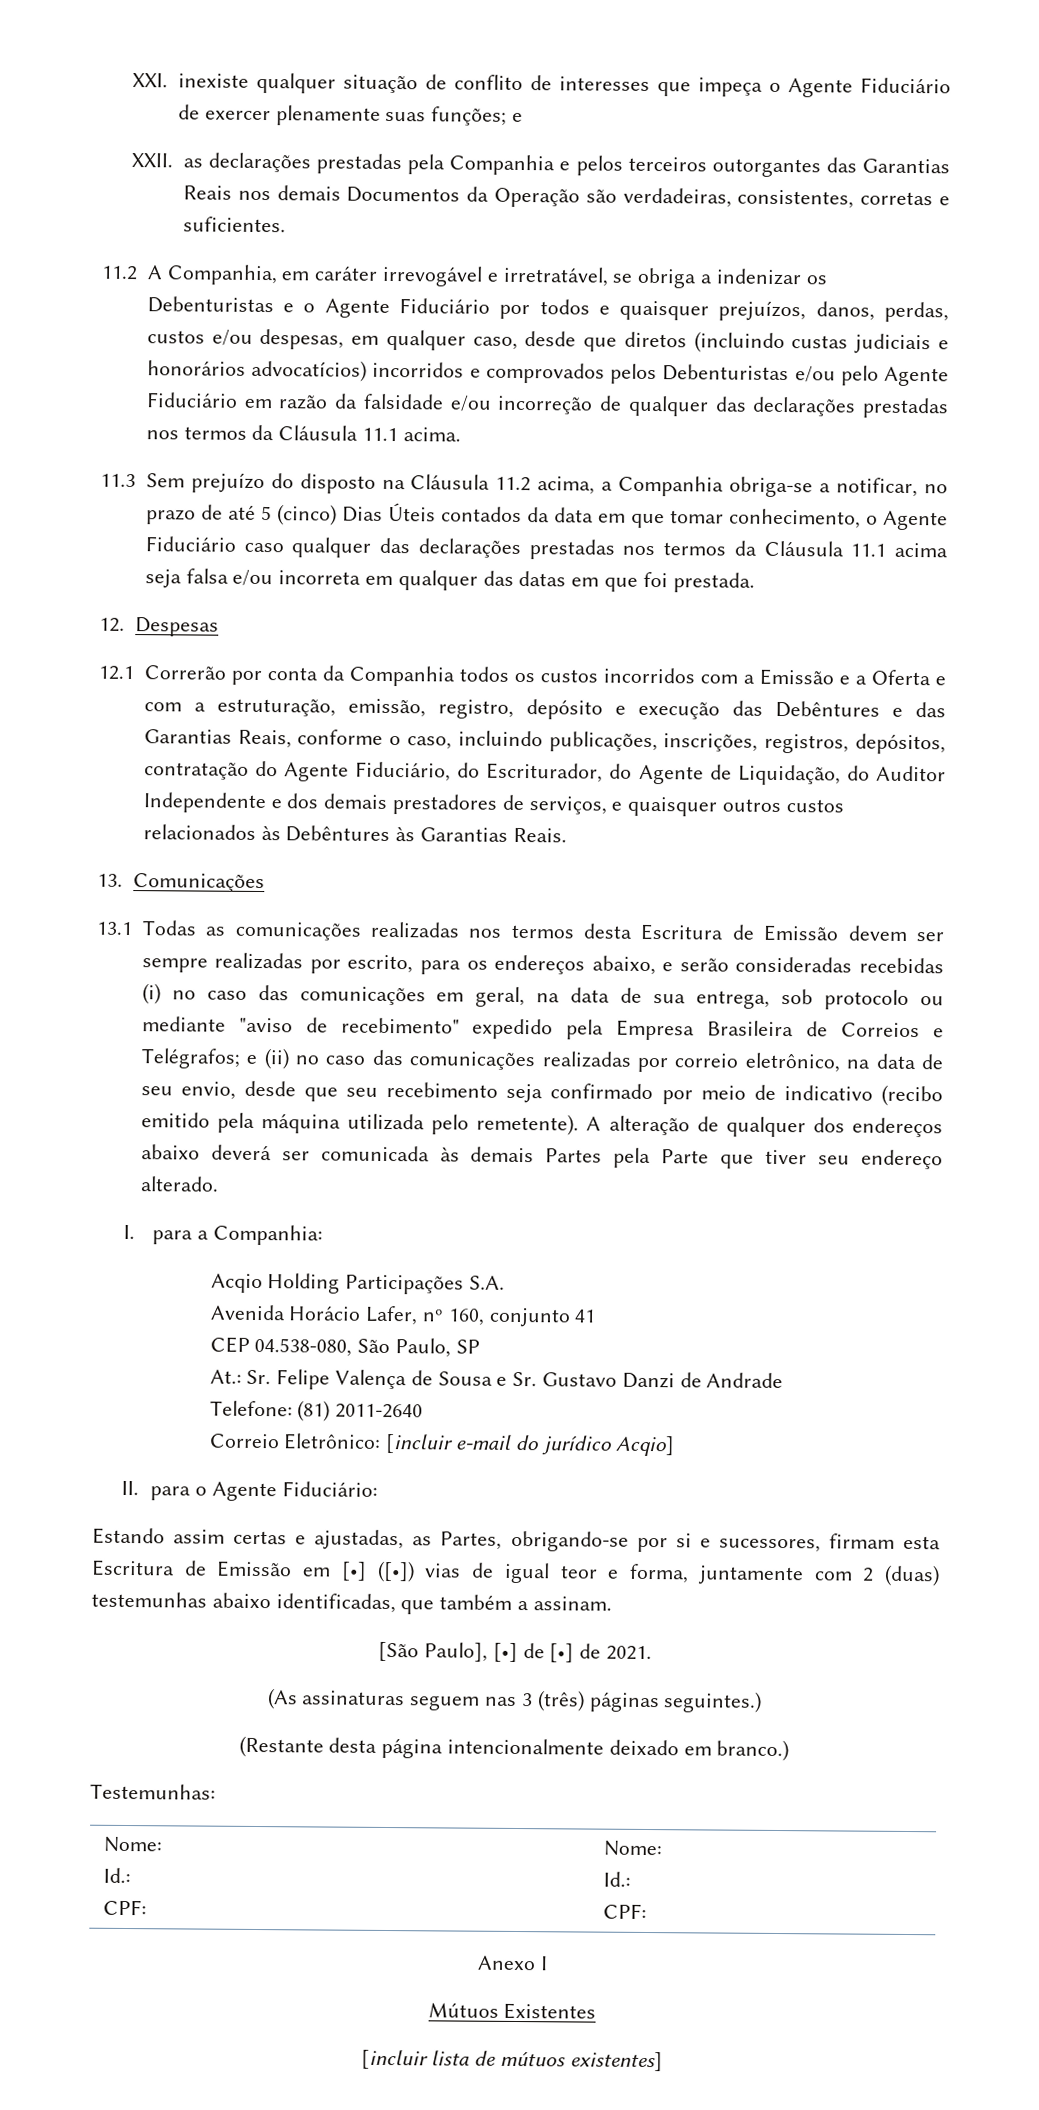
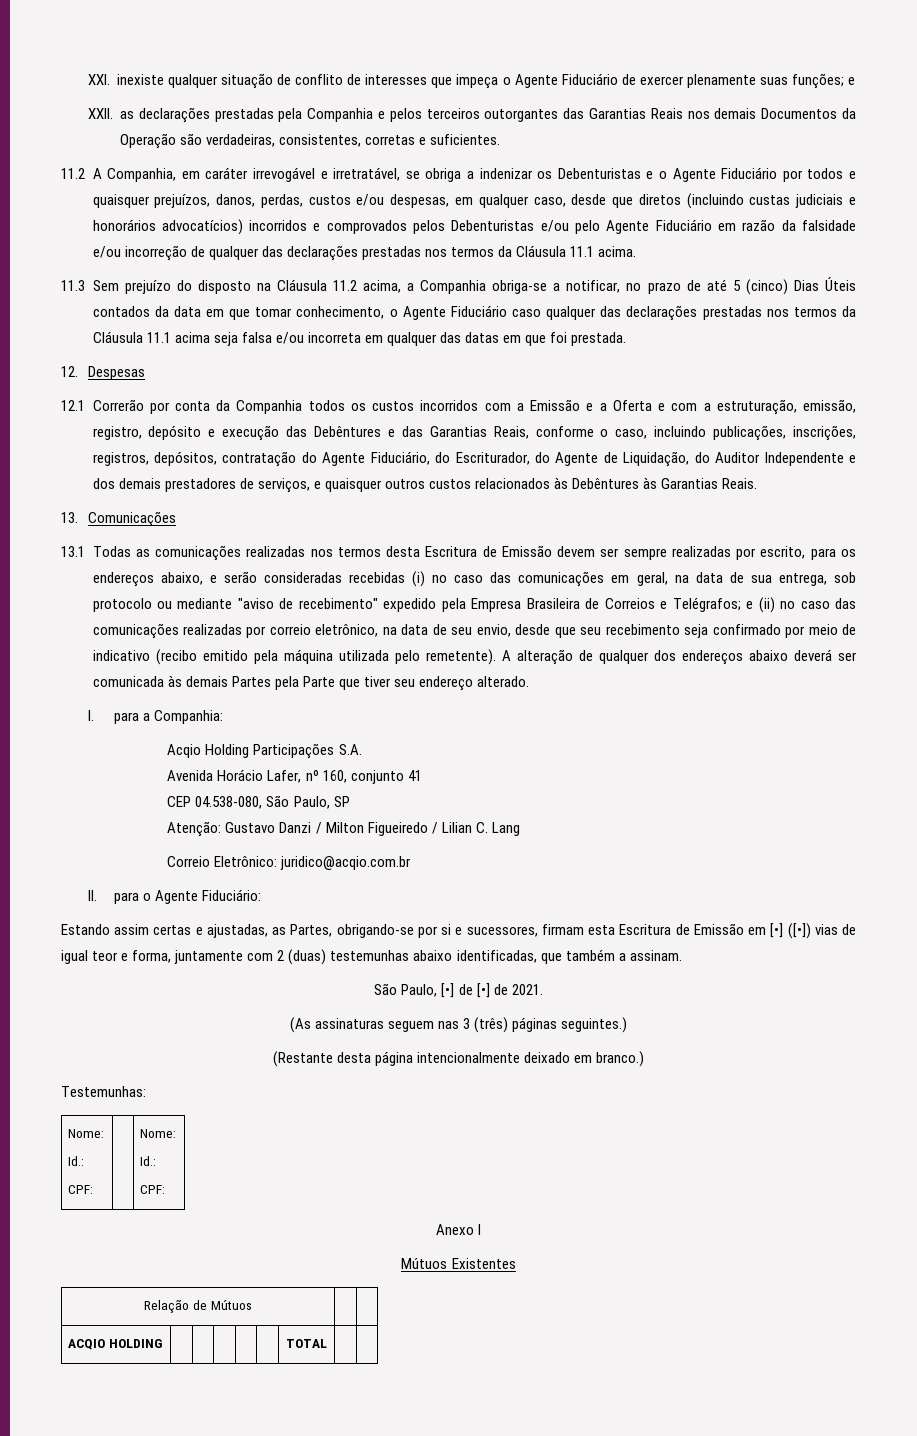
[209,1369,784,1390] [209,1400,424,1422] [208,1433,676,1457] At.: Sr. Felipe Valença de Sousa e Sr. Gustavo Danzi de Andrade // Telefone: (81) 2011-2640 // Correio Eletrônico: [incluir e-mail do jurídico Acqio] -> [167,821,520,837] [167,856,412,870] Atenção: Gustavo Danzi / Milton Figueiredo / Lilian C. Lang // Correio Eletrônico: juridico@acqio.com.br
[378,1641,488,1662] [São Paulo], -> [374,983,438,997] São Paulo,
[361,2049,663,2072] // [incluir lista de mútuos existentes] -> [144,1299,252,1313] [68,1339,162,1350] [286,1339,327,1348] // Relação de Mútuos | | // ACQIO HOLDING | | | | | | TOTAL | |

